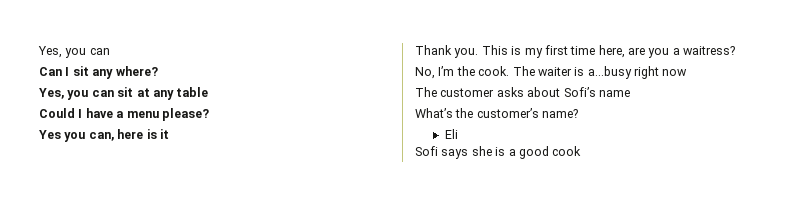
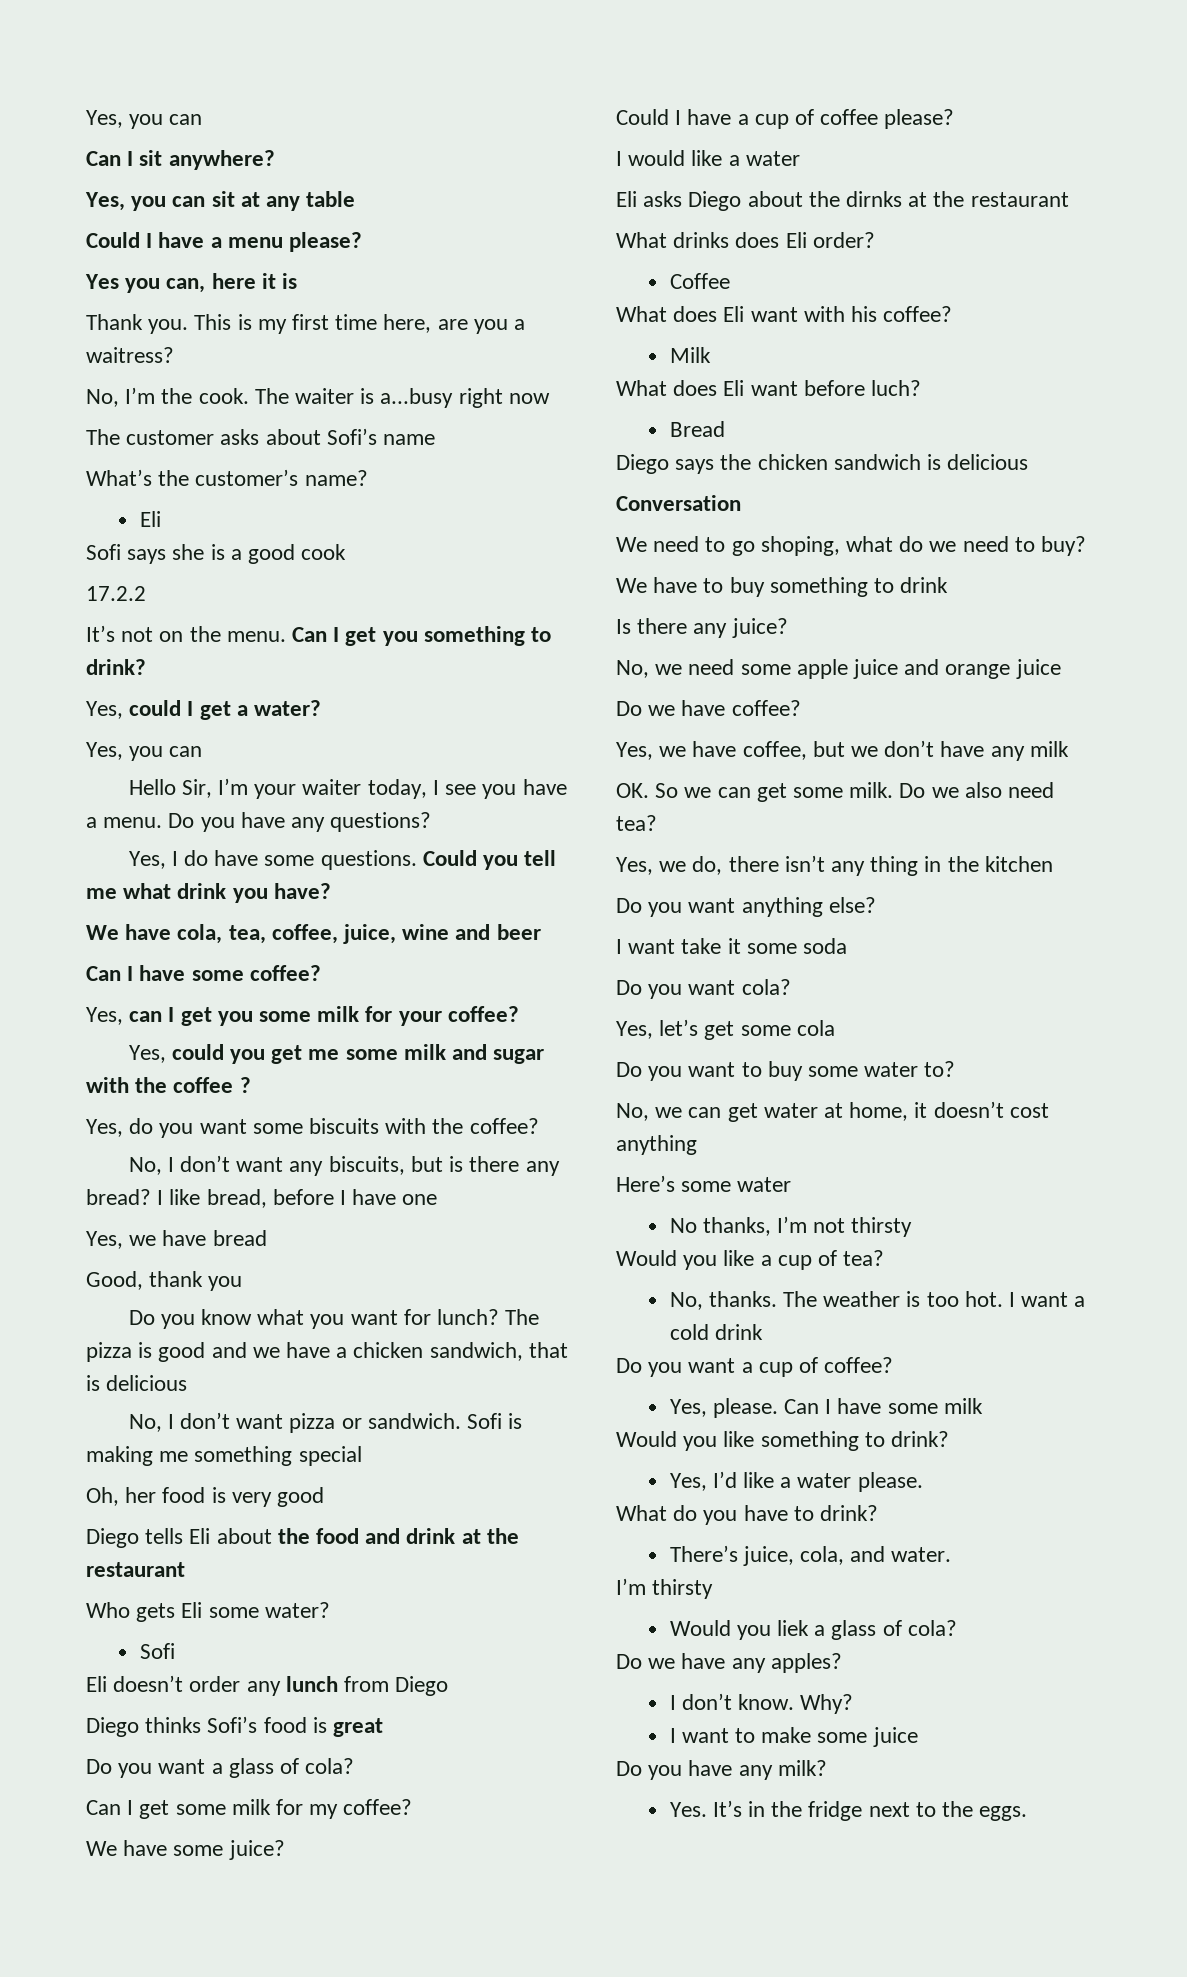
[92,66,158,79] any where? -> [168,150,275,170] anywhere?
[146,129,169,139] is it -> [261,273,298,289] it is
(582, 151) none -> [86,586,146,601] [86,625,552,646] [86,659,146,675] [86,700,322,720] [86,742,203,761] [128,778,567,799] [86,812,432,832] [128,850,557,870] [86,883,331,903] [86,924,541,944] [86,965,321,981] [86,1006,519,1026] [128,1044,545,1064] [86,1077,251,1093] [86,1118,539,1138] [128,1155,560,1176] [86,1189,438,1208] [86,1230,267,1249] [86,1271,243,1291] [128,1309,540,1329] [86,1342,568,1362] [86,1375,188,1391] [128,1412,523,1433] [86,1446,362,1466] [86,1487,325,1507] [86,1528,519,1548] [86,1562,185,1577] [86,1602,330,1622] [139,1643,175,1659] [86,1675,449,1696] [86,1716,384,1737] [86,1758,355,1778] [86,1799,413,1819] [86,1840,285,1860] [616,109,955,129] [616,150,800,166] [616,191,1069,211] [616,232,875,248] [669,273,730,289] [616,306,953,322] [669,347,711,363] [616,380,922,396] [669,421,725,437] [616,454,1029,474] [616,495,741,511] [616,536,1087,556] [616,577,949,597] [616,618,788,638] [616,659,1061,679] [616,700,801,716] [616,740,1069,761] [616,782,1055,802] [616,815,657,831] [616,855,1053,876] [616,897,876,917] [616,938,848,954] [616,979,791,999] [616,1019,835,1040] [616,1061,956,1081] [616,1101,1049,1122] [616,1135,697,1155] [616,1175,792,1192] [669,1216,913,1237] [616,1250,885,1270] [669,1291,1086,1310] [669,1324,763,1340] [616,1357,894,1377] [669,1398,983,1418] [616,1431,950,1451] [669,1471,923,1492] [616,1505,879,1525] [669,1545,952,1566] [616,1578,714,1599] [669,1620,957,1640] [616,1653,842,1673] [669,1693,854,1714] [669,1727,918,1747] [616,1760,827,1780] [669,1800,1028,1821] // 17.2.2 // It’s not on the menu. Can I get you something to drink? // Yes, could I get a water? // Yes, you can // Hello Sir, I’m your waiter today, I see you have a menu. Do you have any questions? // Yes, I do have some questions. Could you tell me what drink you have? // We have cola, tea, coffee, juice, wine and beer // Can I have some coffee? // Yes, can I get you some milk for your coffee? // Yes, could you get me some milk and sugar with the coffee ? // Yes, do you want some biscuits with the coffee? // No, I don’t want any biscuits, but is there any bread? I like bread, before I have one // Yes, we have bread // Good, thank you // Do you know what you want for lunch? The pizza is good and we have a chicken sandwich, that is delicious // No, I don’t want pizza or sandwich. Sofi is making me something special // Oh, her food is very good // Diego tells Eli about the food and drink at the restaurant // Who gets Eli some water? // Sofi // Eli doesn’t order any lunch from Diego // Diego thinks Sofi’s food is great // Do you want a glass of cola? // Can I get some milk for my coffee? // We have some juice? // Could I have a cup of coffee please? // I would like a water // Eli asks Diego about the dirnks at the restaurant // What drinks does Eli order? // Coffee // What does Eli want with his coffee? // Milk // What does Eli want before luch? // Bread // Diego says the chicken sandwich is delicious // Conversation // We need to go shoping, what do we need to buy? // We have to buy something to drink // Is there any juice? // No, we need some apple juice and orange juice // Do we have coffee? // Yes, we have coffee, but we don’t have any milk // OK. So we can get some milk. Do we also need tea? // Yes, we do, there isn’t any thing in the kitchen // Do you want anything else? // I want take it some soda // Do you want cola? // Yes, let’s get some cola // Do you want to buy some water to? // No, we can get water at home, it doesn’t cost anything // Here’s some water // No thanks, I’m not thirsty // Would you like a cup of tea? // No, thanks. The weather is too hot. I want a cold drink // Do you want a cup of coffee? // Yes, please. Can I have some milk // Would you like something to drink? // Yes, I’d like a water please. // What do you have to drink? // There’s juice, cola, and water. // I’m thirsty // Would you liek a glass of cola? // Do we have any apples? // I don’t know. Why? // I want to make some juice // Do you have any milk? // Yes. It’s in the fridge next to the eggs.

